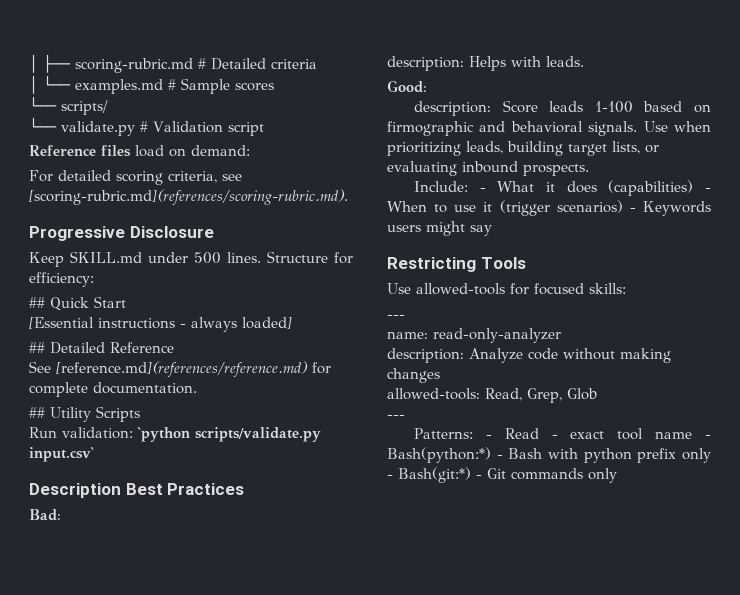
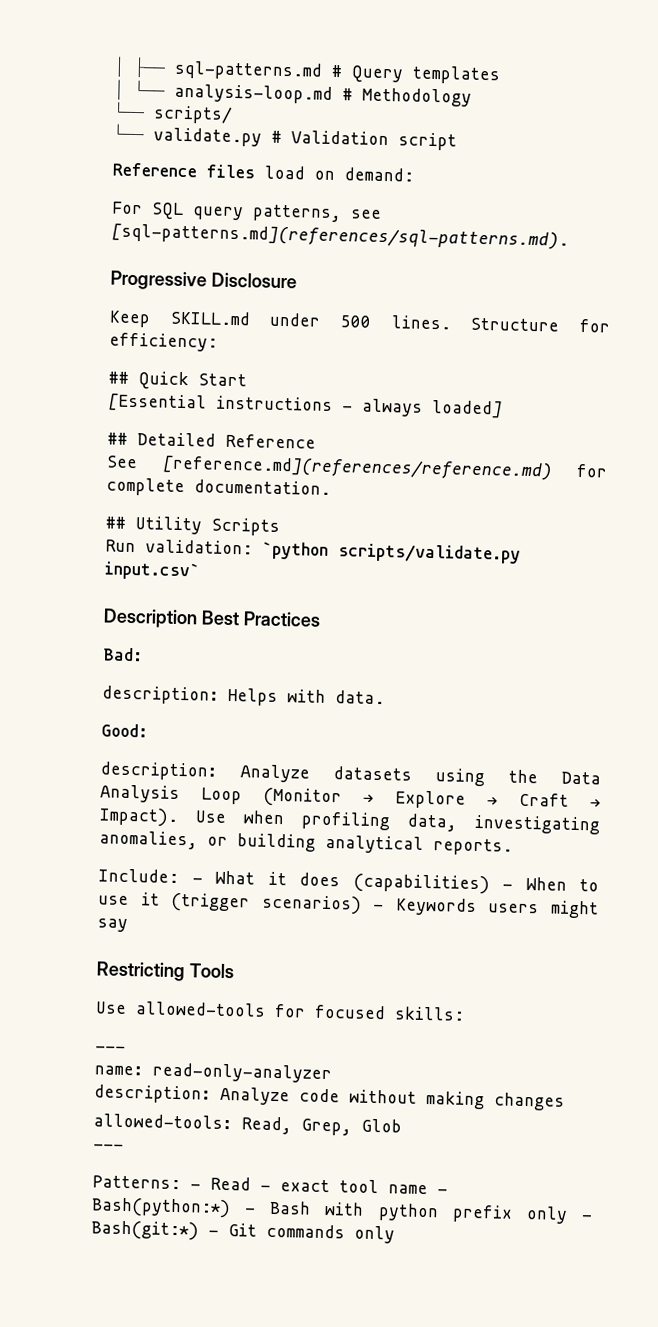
[75,58,317,73] [29,75,274,94] scoring-rubric.md # Detailed criteria // │ └── examples.md # Sample scores -> [174,60,500,85] [114,79,472,107] sql-patterns.md # Query templates // │ └── analysis-loop.md # Methodology
[58,170,242,185] [29,189,348,205] detailed scoring criteria, see [scoring-rubric.md](references/scoring-rubric.md). -> [151,202,382,223] [111,223,569,250] SQL query patterns, see [sql-patterns.md](references/sql-patterns.md).
[546,56,584,67] leads. -> [335,690,385,705] data.
[502,100,711,113] [387,121,711,136] [387,141,659,156] [387,161,589,176] Score leads 1-100 based on firmographic and behavioral signals. Use when prioritizing leads, building target lists, or evaluating inbound prospects. -> [240,764,601,787] [100,784,601,809] [99,807,600,835] [99,830,513,856] Analyze datasets using the Data Analysis Loop (Monitor → Explore → Craft → Impact). Use when profiling data, investigating anomalies, or building analytical reports.

